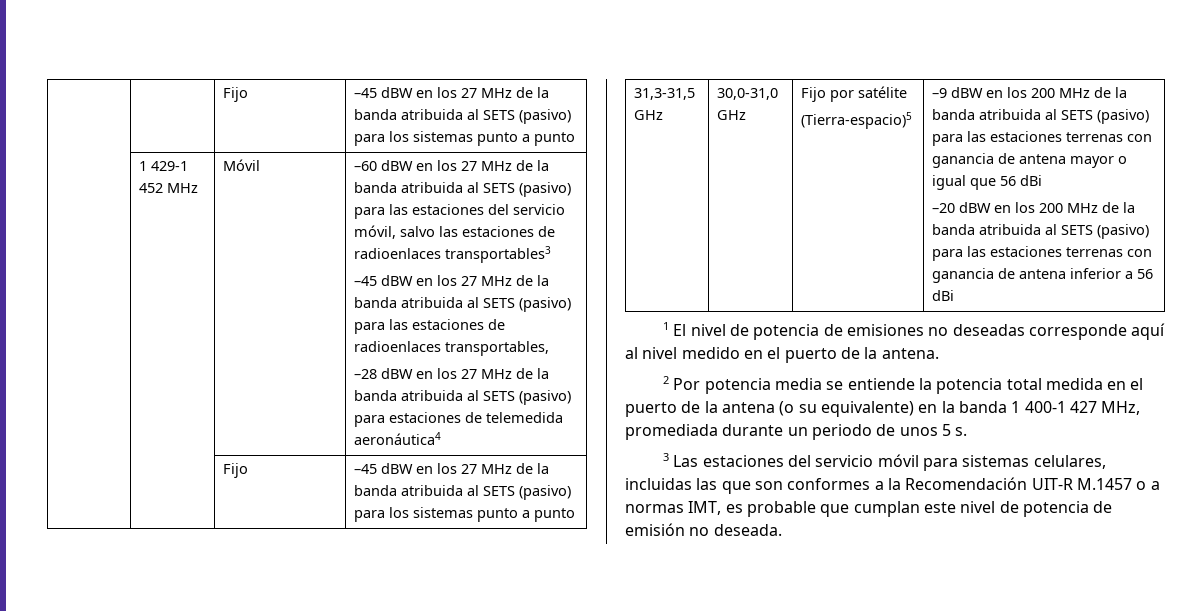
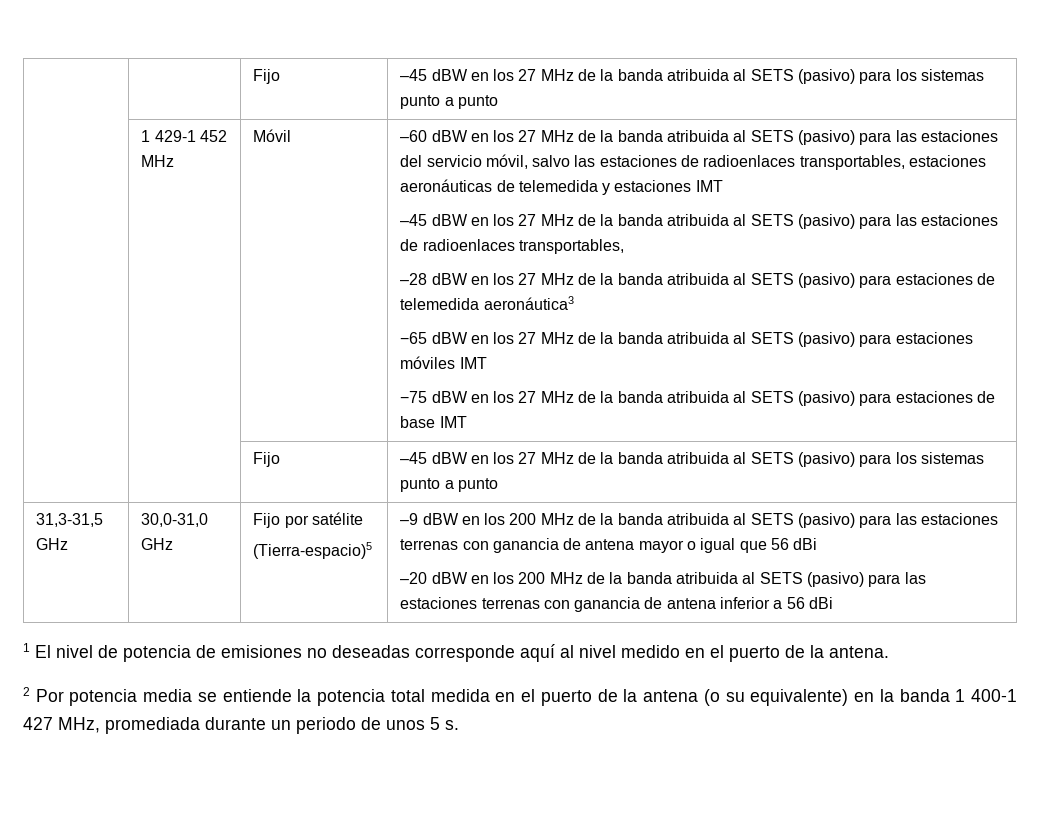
[445,246,552,263] transportables3 -> [799,155,987,170] [400,179,723,195] transportables, estaciones aeronáuticas de telemedida y estaciones IMT
[354,432,442,445] aeronáutica4 -> [483,296,574,310] [400,332,973,347] [400,356,487,369] [400,391,995,406] [400,416,467,428] aeronáutica3 // −65 dBW en los 27 MHz de la banda atribuida al SETS (pasivo) para estaciones móviles IMT // −75 dBW en los 27 MHz de la banda atribuida al SETS (pasivo) para estaciones de base IMT
[662,453,1106,471] [625,477,1160,494] [625,501,1113,517] [625,523,782,536] // 3 Las estaciones del servicio móvil para sistemas celulares, incluidas las que son conformes a la Recomendación UIT-R M.1457 o a normas IMT, es probable que cumplan este nivel de potencia de emisión no deseada. -> (459, 725) none

